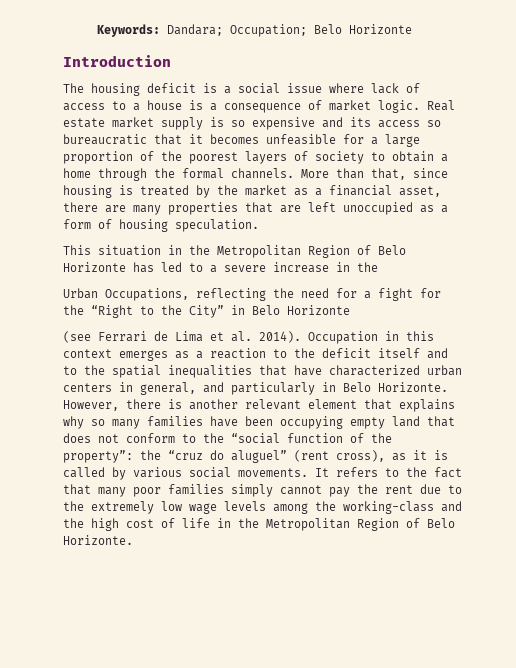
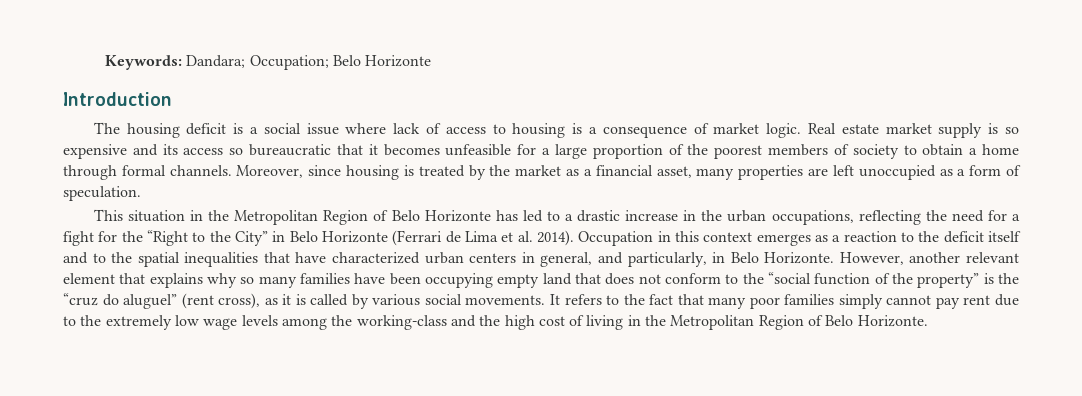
[133,100,182,111] a house -> [512,123,566,138] housing
[245,151,287,164] layers -> [768,144,829,156] members
[154,168,175,178] the -> (117, 172) none
[301,168,406,180] More than that, -> [236,165,304,178] Moreover,
[63,202,126,213] there are -> (692, 172) none
[245,202,273,213] that -> (804, 172) none
[119,219,168,232] housing -> (1022, 170) none
[224,265,266,272] severe -> [577,210,621,222] drastic
[63,288,189,301] // Urban Occupations, -> [727,210,854,225] urban occupations,
[63,331,147,343] // (see Ferrari -> [392,230,443,246] (Ferrari
[231,382,315,395] particularly -> [627,252,707,267] particularly,
[126,399,182,409] there is -> (904, 258) none
[63,450,133,463] property”: -> [917,273,994,288] property” is
[357,484,378,494] the -> (960, 303) none
[182,518,210,528] life -> [586,315,624,330] living

